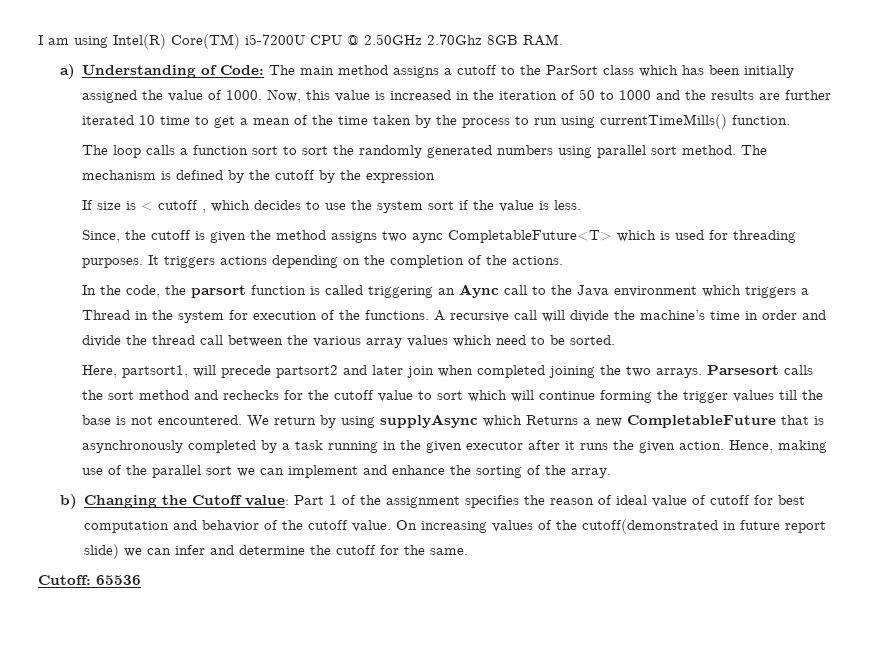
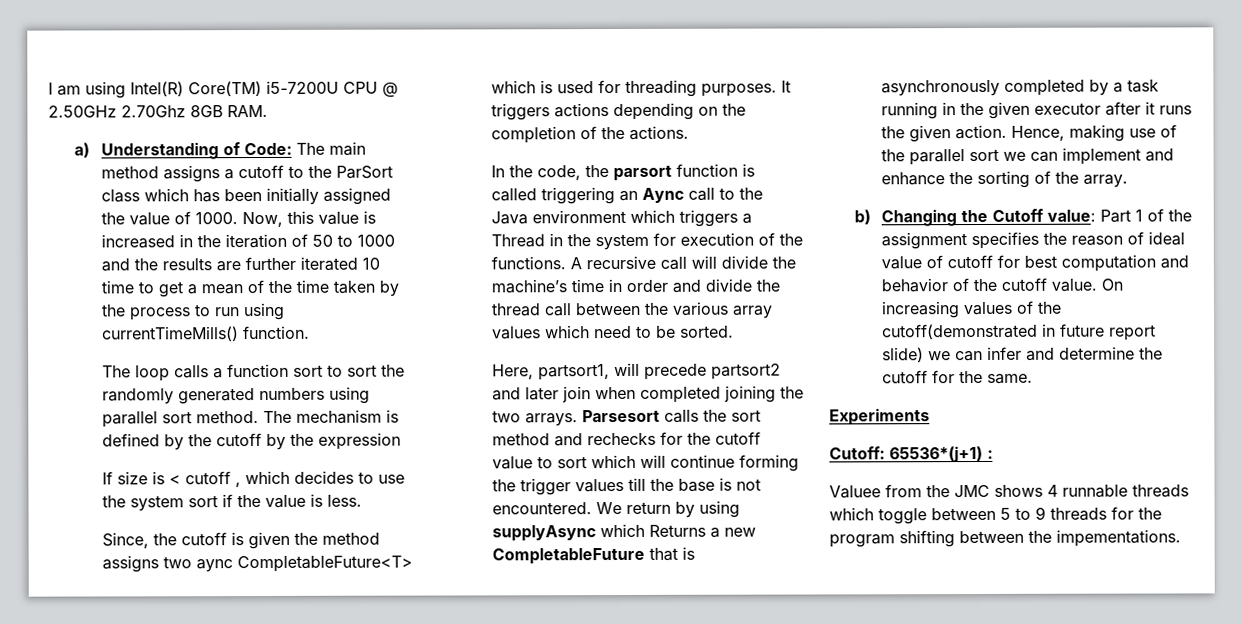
(469, 551) none -> [829,408,930,426] // Experiments
[96,575,141,585] 65536 -> [889,445,993,463] [829,484,1189,499] [829,506,1162,525] [829,529,1181,548] 65536*(j+1) : // Valuee from the JMC shows 4 runnable threads which toggle between 5 to 9 threads for the program shifting between the impementations.

